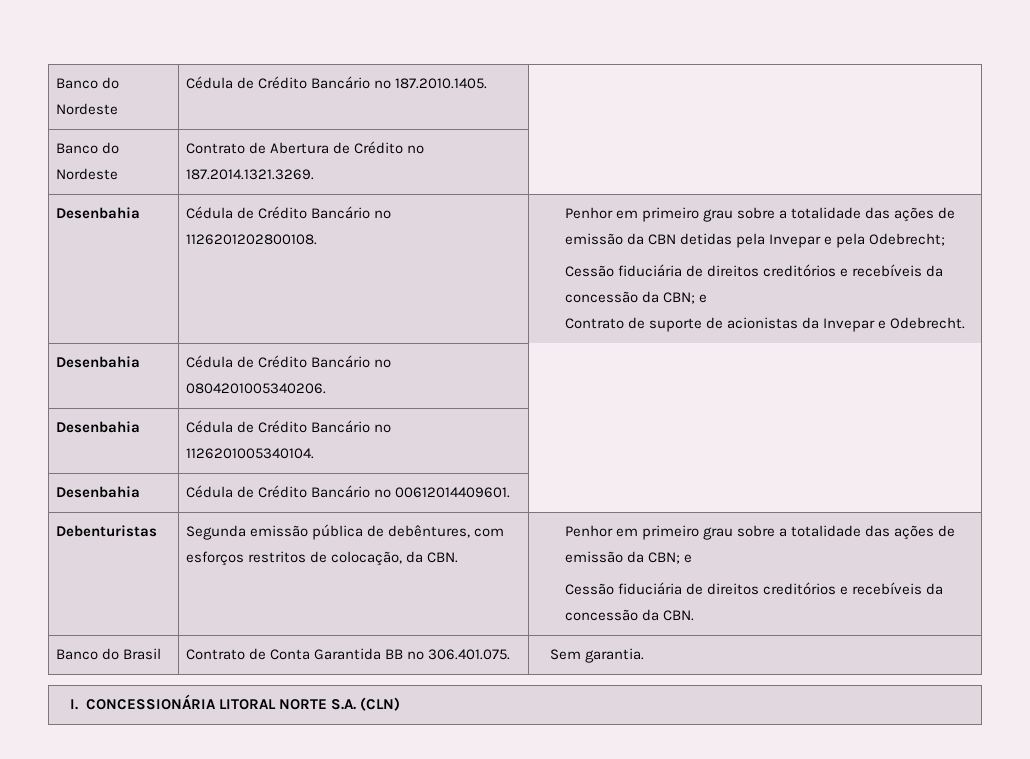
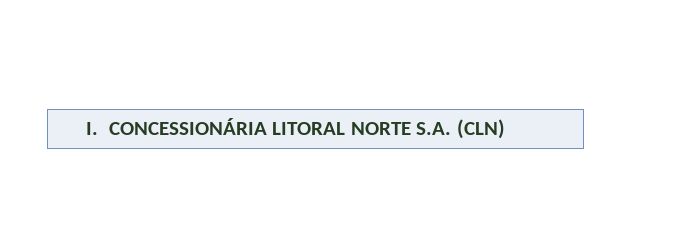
[55,77,120,89] [55,103,118,115] [185,76,488,89] [55,142,120,154] [55,168,118,180] [185,141,425,154] [185,169,314,180] [55,207,140,219] [185,206,392,219] [185,234,317,245] [564,207,955,222] [564,233,945,248] [564,264,943,277] [564,291,707,304] [564,317,965,332] [55,356,140,368] [185,355,392,368] [185,383,326,394] [55,421,140,433] [185,420,392,433] [185,448,314,459] [55,486,140,498] [185,485,511,498] [55,525,157,537] [185,524,505,540] [185,551,459,566] [564,525,955,540] [564,551,692,564] [564,582,943,595] [564,609,694,621] [55,648,162,660] [185,648,511,660] [550,648,645,663] Banco do Nordeste | Cédula de Crédito Bancário nº 187.2010.1405. | // Banco do Nordeste | Contrato de Abertura de Crédito nº 187.2014.1321.3269. | // Desenbahia | Cédula de Crédito Bancário nº 1126201202800108. | Penhor em primeiro grau sobre a totalidade das ações de emissão da CBN detidas pela Invepar e pela Odebrecht; // Cessão fiduciária de direitos creditórios e recebíveis da concessão da CBN; e // Contrato de suporte de acionistas da Invepar e Odebrecht. // Desenbahia | Cédula de Crédito Bancário nº 0804201005340206. | // Desenbahia | Cédula de Crédito Bancário nº 1126201005340104. | // Desenbahia | Cédula de Crédito Bancário nº 00612014409601. | // Debenturistas | Segunda emissão pública de debêntures, com esforços restritos de colocação, da CBN. | Penhor em primeiro grau sobre a totalidade das ações de emissão da CBN; e // Cessão fiduciária de direitos creditórios e recebíveis da concessão da CBN. // Banco do Brasil | Contrato de Conta Garantida BB nº 306.401.075. | Sem garantia. // -> (86, 128) none

